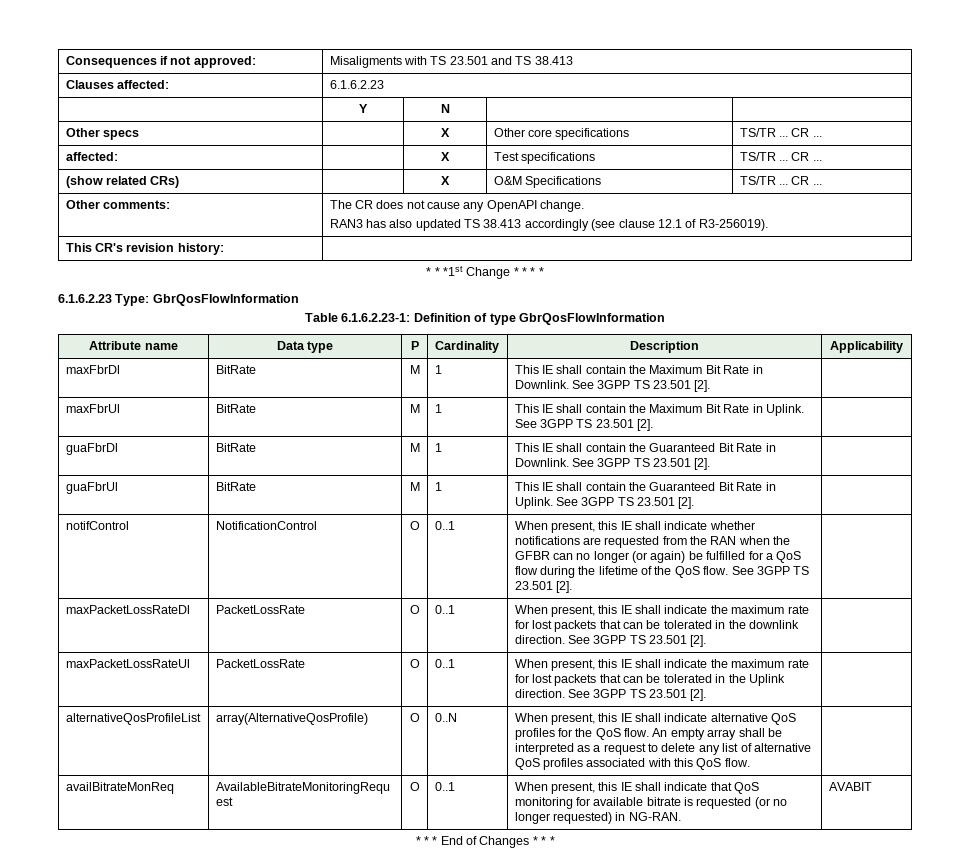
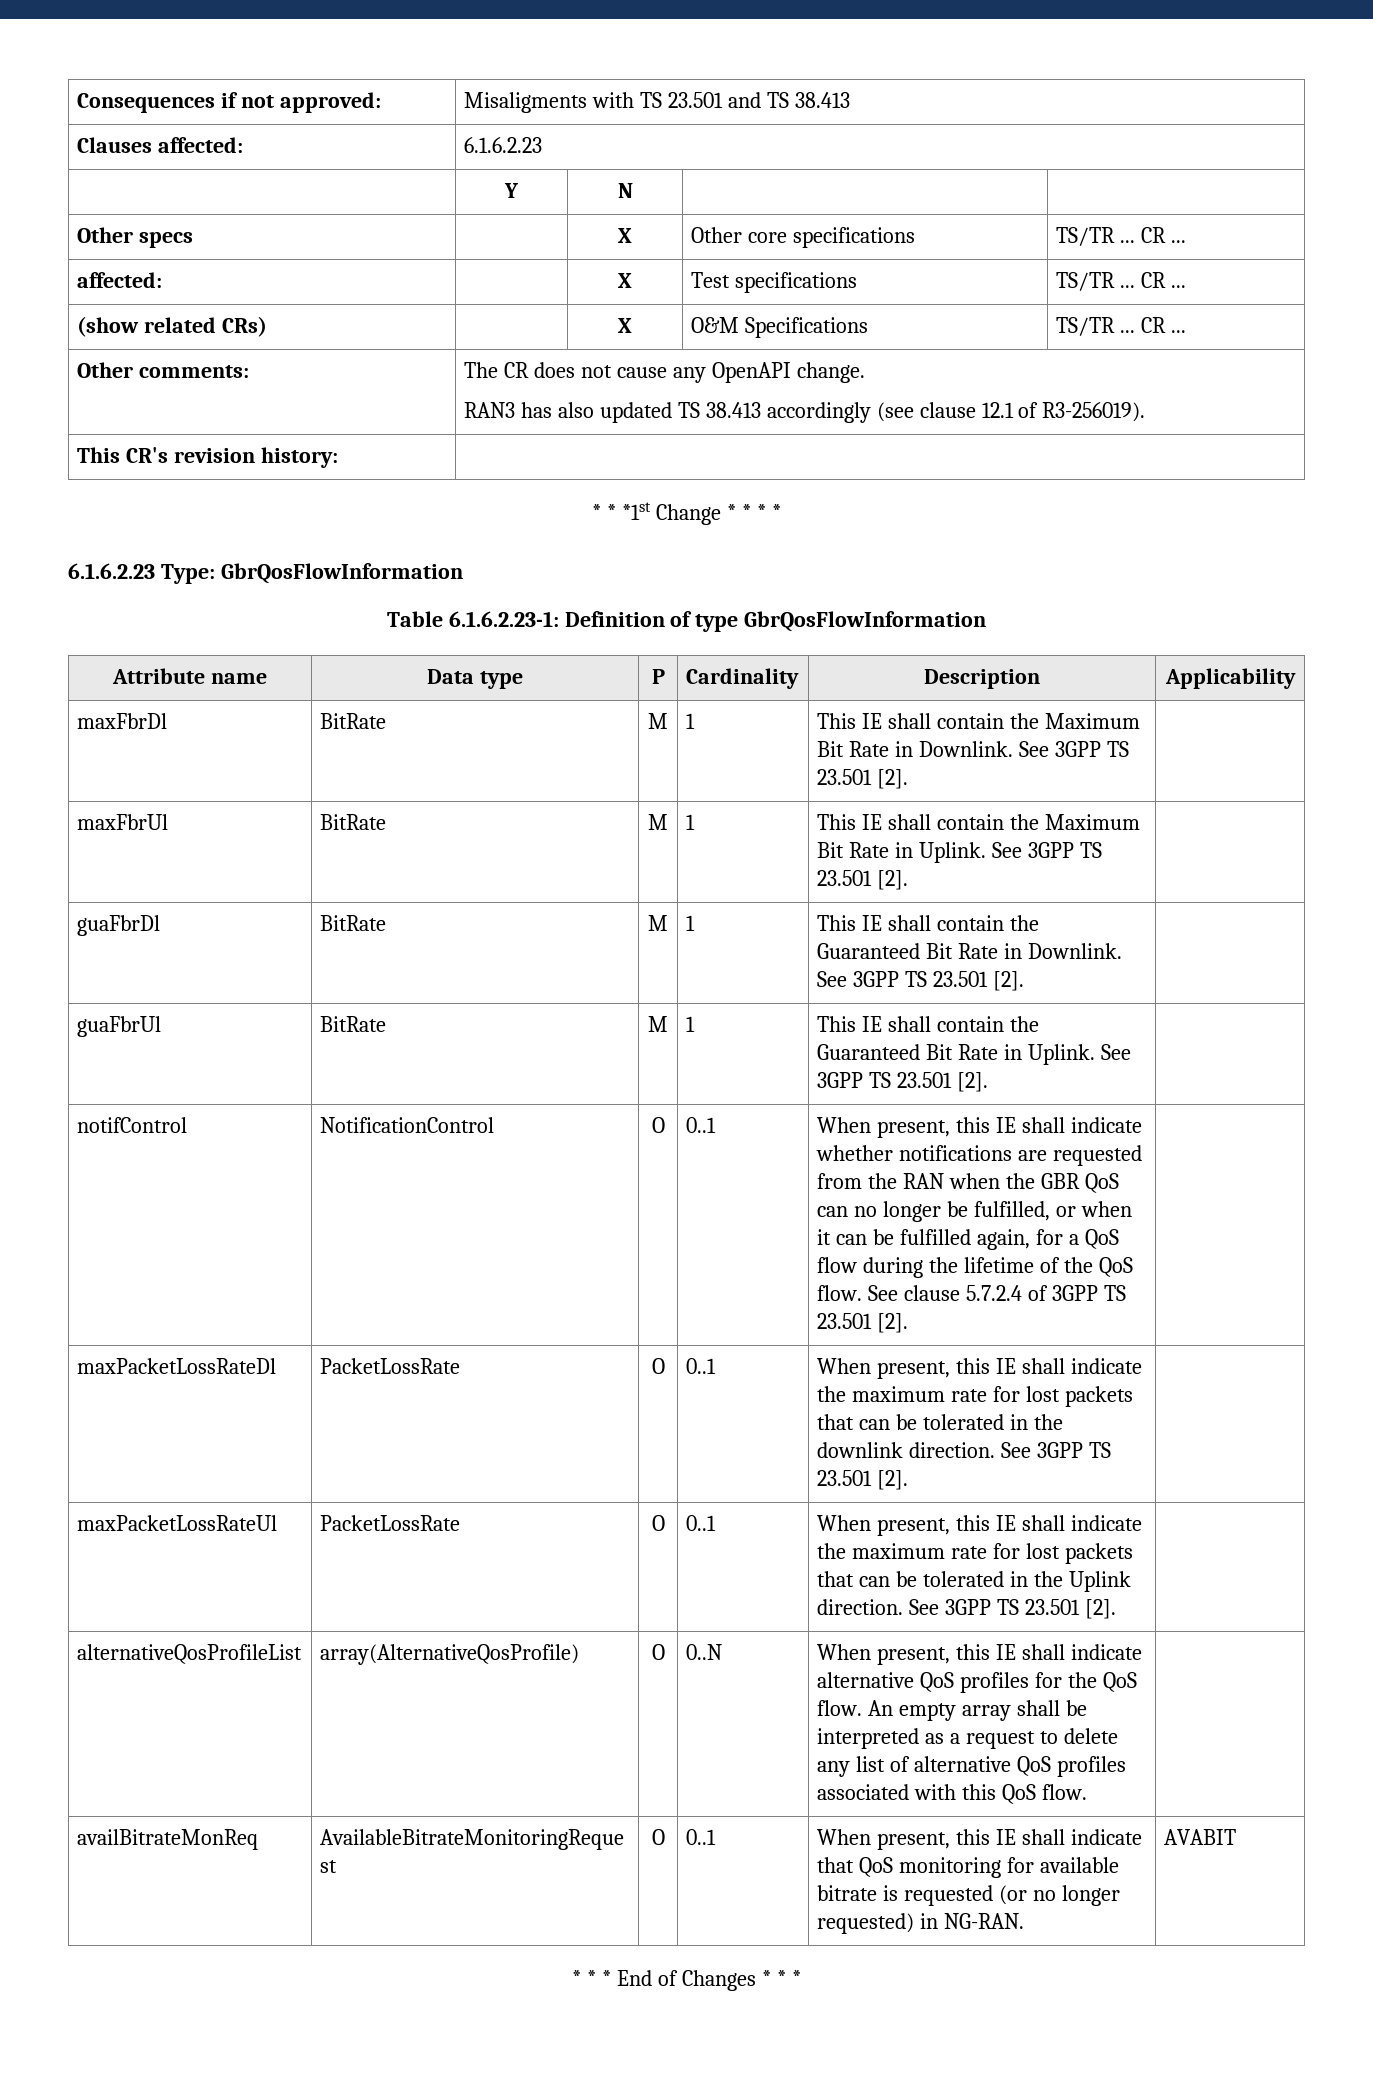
[514,551,550,560] GFBR -> [1040,1173,1119,1193] GBR QoS
[632,551,686,563] (or again) -> [946,1201,1132,1221] [817,1229,867,1245] be fulfilled, or when it can
(746, 555) none -> [976,1229,1030,1250] again,
(754, 570) none -> [903,1285,1048,1301] clause 5.7.2.4 of

